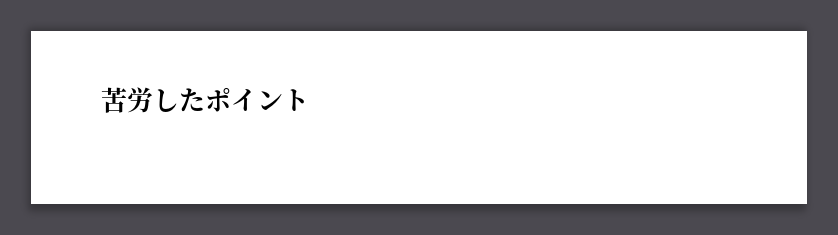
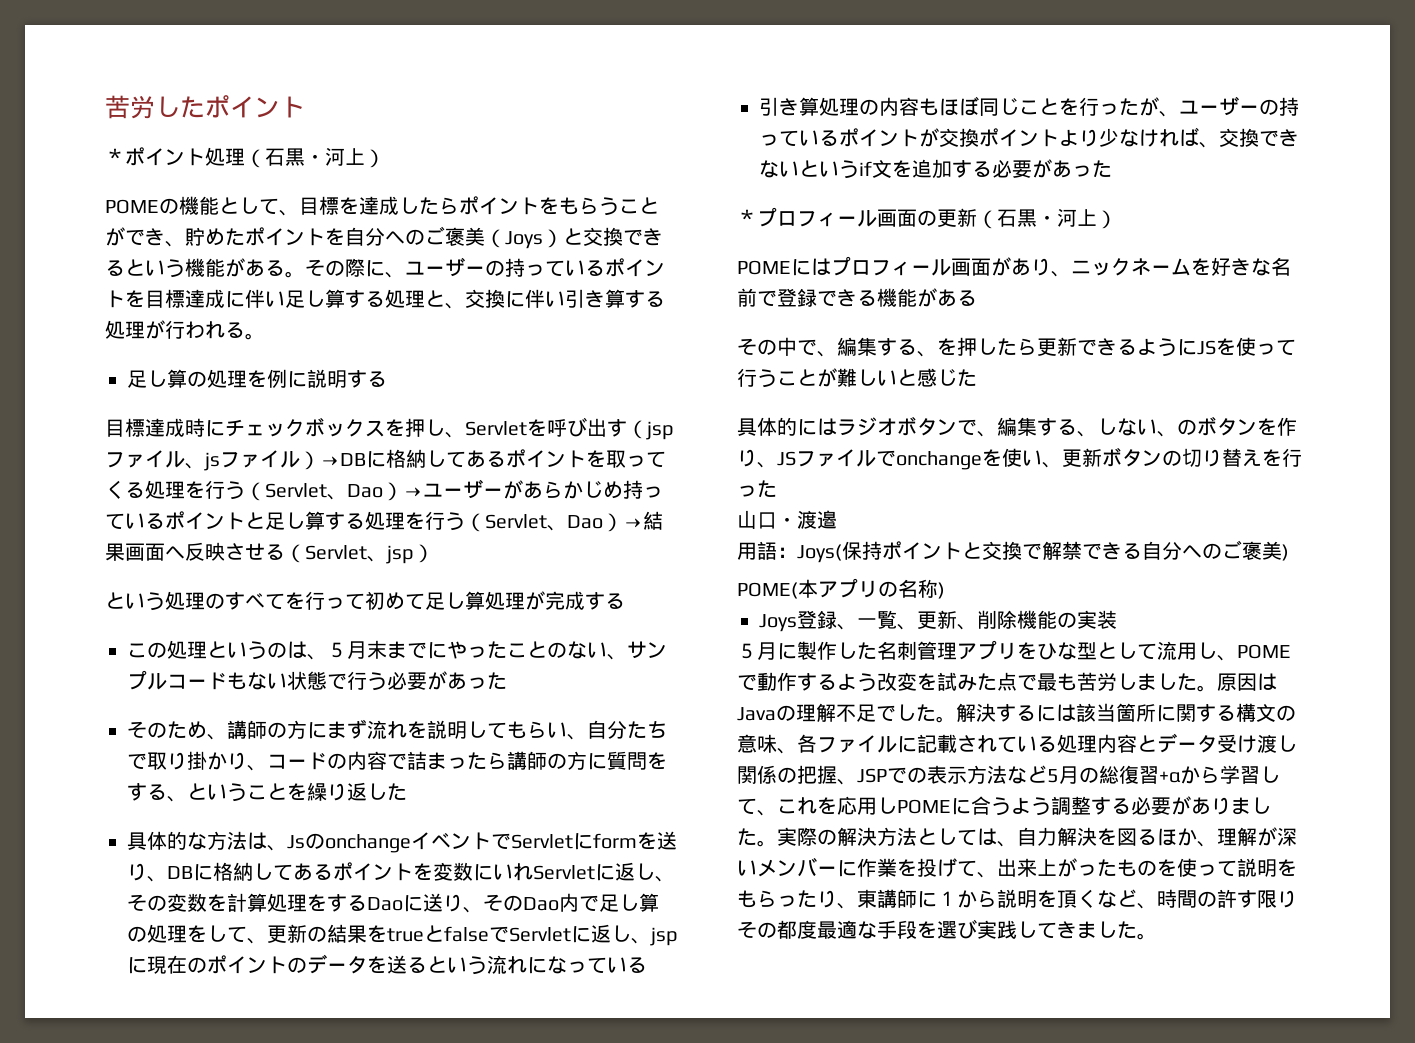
(309, 100) none -> [105,147,385,168] [105,196,659,216] [105,226,663,249] [105,257,665,278] [105,289,665,309] [105,320,265,340] [127,369,387,388] [105,417,674,440] [105,449,666,471] [105,479,663,501] [105,511,663,532] [105,542,434,564] [105,591,625,611] [127,640,667,660] [127,670,507,691] [127,719,667,740] [127,751,667,771] [127,782,407,802] [127,831,677,853] [127,862,675,882] [127,893,659,913] [127,924,678,946] [127,954,647,975] [759,96,1299,117] [759,127,1299,148] [759,159,1112,179] [737,207,1117,229] [737,256,1291,277] [737,288,977,307] [737,337,1296,357] [737,368,977,388] [737,416,1297,437] [737,447,1302,470] [737,480,777,498] [737,510,837,529] [737,540,1289,563] [737,578,945,599] [759,610,1117,632] [737,640,1291,661] [737,672,1277,692] [737,703,1296,723] [737,733,1297,754] [737,765,1280,785] [737,796,1271,816] [737,827,1297,847] [737,857,1297,878] [737,889,1297,909] [737,919,1157,940] // ＊ポイント処理（石黒・河上） // POMEの機能として、目標を達成したらポイントをもらうことができ、貯めたポイントを自分へのご褒美（Joys）と交換できるという機能がある。その際に、ユーザーの持っているポイントを目標達成に伴い足し算する処理と、交換に伴い引き算する処理が行われる。 // 足し算の処理を例に説明する // 目標達成時にチェックボックスを押し、Servletを呼び出す（jspファイル、jsファイル）→DBに格納してあるポイントを取ってくる処理を行う（Servlet、Dao）→ユーザーがあらかじめ持っているポイントと足し算する処理を行う（Servlet、Dao）→結果画面へ反映させる（Servlet、jsp） // という処理のすべてを行って初めて足し算処理が完成する // この処理というのは、５月末までにやったことのない、サンプルコードもない状態で行う必要があった // そのため、講師の方にまず流れを説明してもらい、自分たちで取り掛かり、コードの内容で詰まったら講師の方に質問をする、ということを繰り返した // 具体的な方法は、JsのonchangeイベントでServletにformを送り、DBに格納してあるポイントを変数にいれServletに返し、その変数を計算処理をするDaoに送り、そのDao内で足し算の処理をして、更新の結果をtrueとfalseでServletに返し、jspに現在のポイントのデータを送るという流れになっている // 引き算処理の内容もほぼ同じことを行ったが、ユーザーの持っているポイントが交換ポイントより少なければ、交換できないというif文を追加する必要があった // ＊プロフィール画面の更新（石黒・河上） // POMEにはプロフィール画面があり、ニックネームを好きな名前で登録できる機能がある // その中で、編集する、を押したら更新できるようにJSを使って行うことが難しいと感じた // 具体的にはラジオボタンで、編集する、しない、のボタンを作り、JSファイルでonchangeを使い、更新ボタンの切り替えを行った // 山口・渡邉 // 用語：Joys(保持ポイントと交換で解禁できる自分へのご褒美) // POME(本アプリの名称) // Joys登録、一覧、更新、削除機能の実装 // ５月に製作した名刺管理アプリをひな型として流用し、POMEで動作するよう改変を試みた点で最も苦労しました。原因はJavaの理解不足でした。解決するには該当箇所に関する構文の意味、各ファイルに記載されている処理内容とデータ受け渡し関係の把握、JSPでの表示方法など5月の総復習+αから学習して、これを応用しPOMEに合うよう調整する必要がありました。実際の解決方法としては、自力解決を図るほか、理解が深いメンバーに作業を投げて、出来上がったものを使って説明をもらったり、東講師に１から説明を頂くなど、時間の許す限りその都度最適な手段を選び実践してきました。

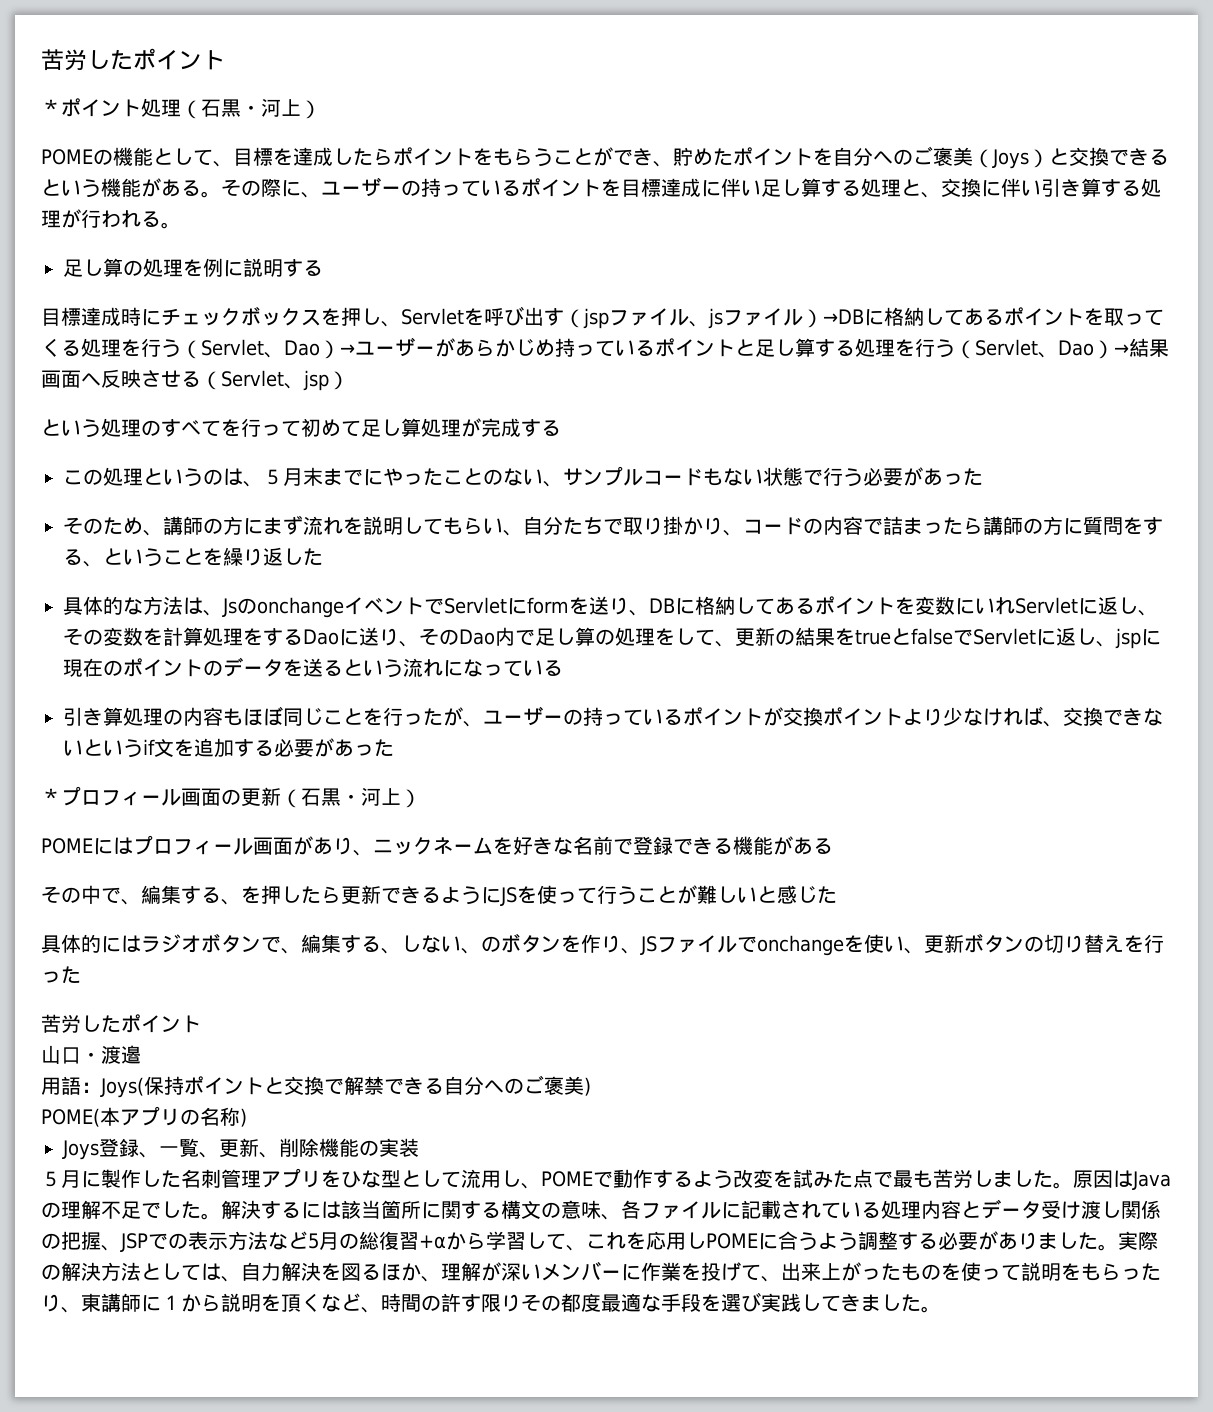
(777, 489) none -> [41,1014,201,1033] // 苦労したポイント

